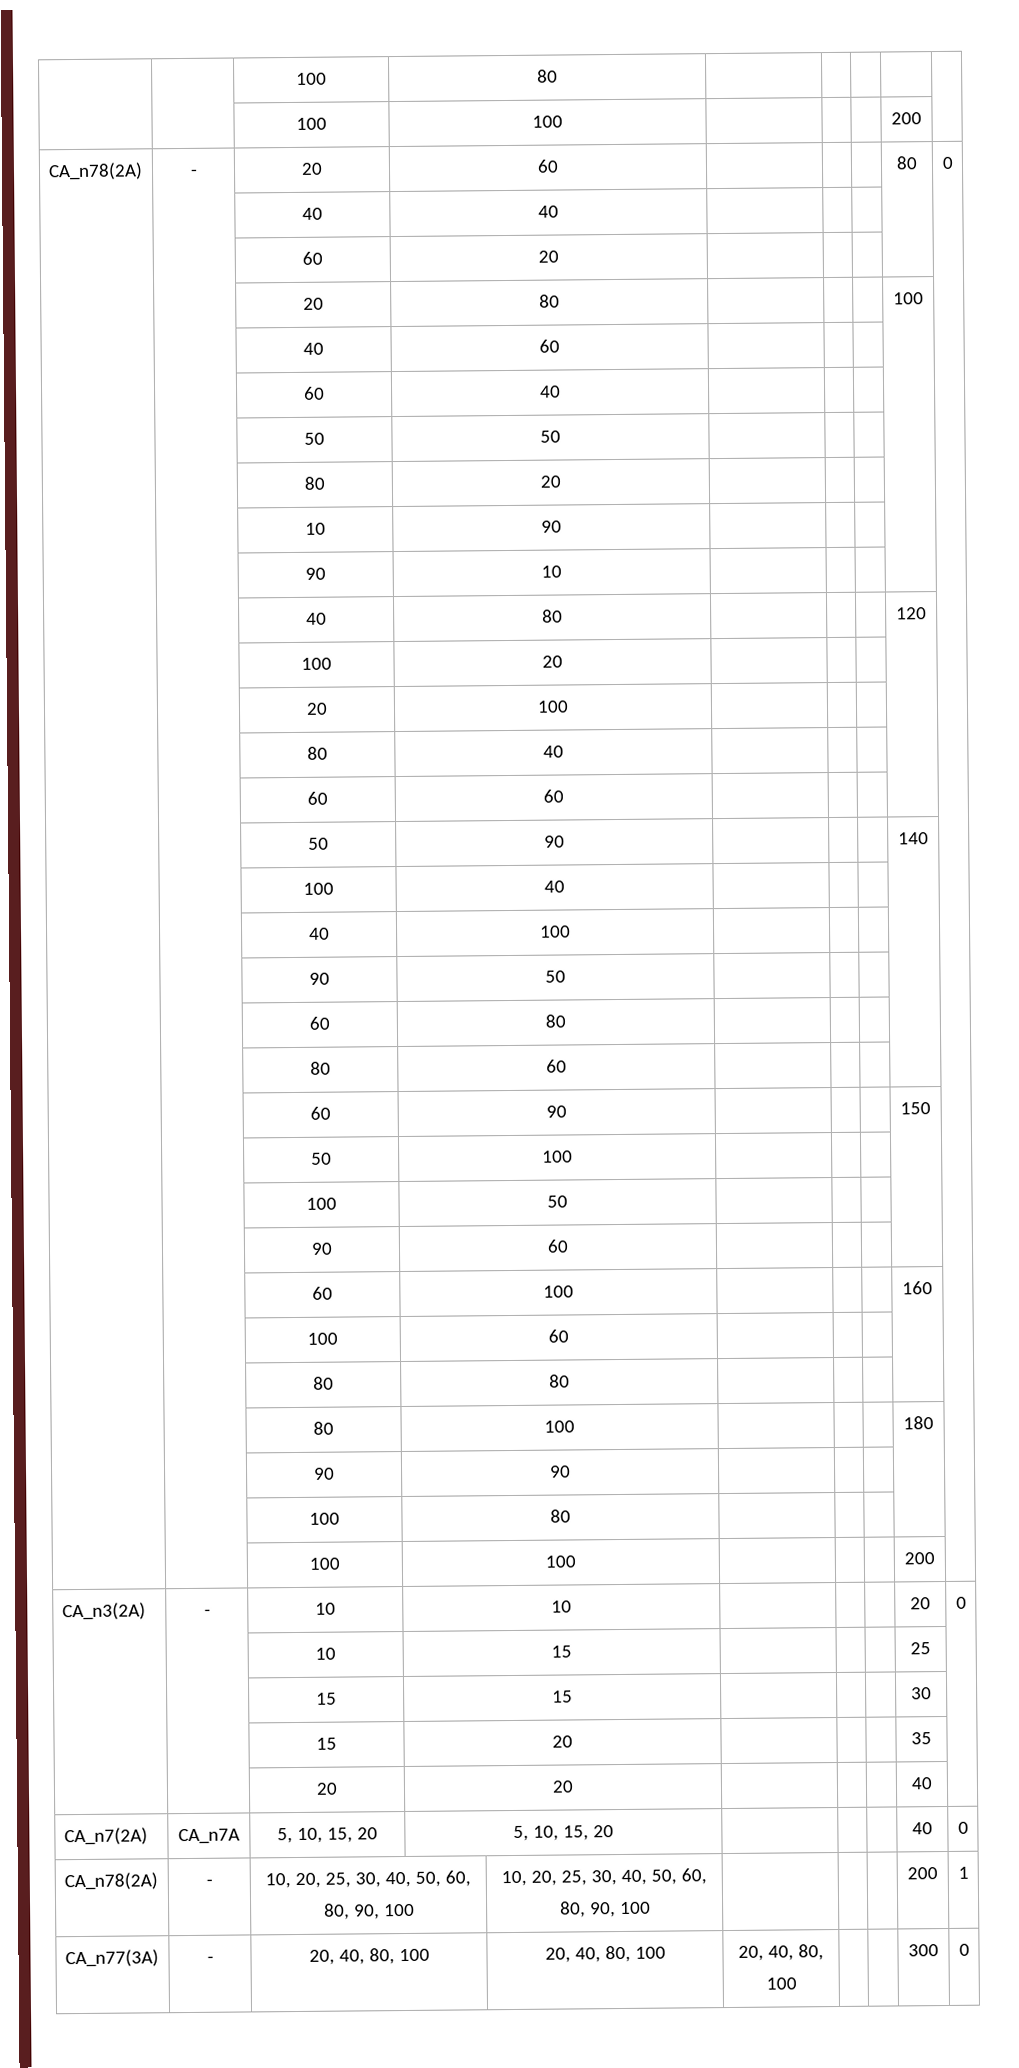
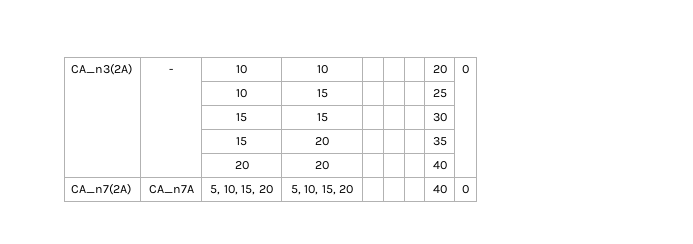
[296,72,327,85] [537,69,558,83] [296,117,327,130] [532,115,563,128] [891,112,922,125] [47,162,143,181] [189,168,198,176] [301,162,323,175] [537,159,559,173] [896,156,918,170] [941,156,954,169] [302,207,323,220] [538,205,559,218] [302,251,323,265] [538,250,559,263] [303,297,324,310] [539,294,560,308] [893,292,924,305] [303,342,324,355] [539,339,560,353] [304,386,325,400] [540,385,561,398] [304,432,325,445] [540,430,561,443] [304,476,325,490] [540,475,561,488] [305,522,326,535] [541,520,562,533] [305,567,326,580] [541,565,562,578] [306,612,327,625] [542,609,563,623] [896,607,927,620] [301,657,332,670] [542,655,563,668] [306,702,328,715] [537,700,569,713] [307,746,328,760] [543,745,564,758] [307,791,328,805] [543,789,564,803] [308,837,329,850] [544,835,565,848] [898,832,929,845] [303,882,334,895] [544,880,565,893] [309,927,330,940] [539,925,571,938] [309,972,330,985] [545,970,566,983] [309,1016,330,1030] [545,1014,566,1028] [310,1061,331,1075] [546,1059,567,1073] [310,1106,331,1120] [546,1105,567,1118] [900,1102,931,1115] [311,1152,332,1165] [542,1150,573,1163] [306,1197,337,1210] [547,1195,568,1208] [311,1242,333,1255] [547,1239,569,1253] [312,1286,333,1300] [543,1285,574,1298] [902,1281,933,1295] [307,1332,338,1345] [548,1329,569,1343] [313,1376,334,1390] [549,1374,570,1388] [313,1421,334,1435] [544,1420,575,1433] [903,1416,934,1430] [314,1467,335,1480] [549,1465,571,1478] [309,1512,340,1525] [550,1509,571,1523] [309,1557,340,1570] [545,1555,576,1568] [904,1552,935,1565] | | 100 | 80 | | | | | // | | 100 | 100 | | | | 200 | // CA_n78(2A) | - | 20 | 60 | | | | 80 | 0 // | | 40 | 40 | | | | | // | | 60 | 20 | | | | | // | | 20 | 80 | | | | 100 | // | | 40 | 60 | | | | | // | | 60 | 40 | | | | | // | | 50 | 50 | | | | | // | | 80 | 20 | | | | | // | | 10 | 90 | | | | | // | | 90 | 10 | | | | | // | | 40 | 80 | | | | 120 | // | | 100 | 20 | | | | | // | | 20 | 100 | | | | | // | | 80 | 40 | | | | | // | | 60 | 60 | | | | | // | | 50 | 90 | | | | 140 | // | | 100 | 40 | | | | | // | | 40 | 100 | | | | | // | | 90 | 50 | | | | | // | | 60 | 80 | | | | | // | | 80 | 60 | | | | | // | | 60 | 90 | | | | 150 | // | | 50 | 100 | | | | | // | | 100 | 50 | | | | | // | | 90 | 60 | | | | | // | | 60 | 100 | | | | 160 | // | | 100 | 60 | | | | | // | | 80 | 80 | | | | | // | | 80 | 100 | | | | 180 | // | | 90 | 90 | | | | | // | | 100 | 80 | | | | | // | | 100 | 100 | | | | 200 | // -> (71, 69) none
[63,1872,158,1891] [205,1878,213,1886] [265,1870,471,1889] [323,1903,415,1920] [501,1868,707,1887] [559,1901,651,1918] [907,1867,938,1880] [957,1866,969,1879] [64,1949,159,1968] [206,1955,214,1963] [308,1948,430,1965] [544,1945,666,1963] [738,1944,824,1961] [765,1977,797,1990] [908,1944,939,1957] [958,1943,970,1956] // CA_n78(2A) | - | 10, 20, 25, 30, 40, 50, 60, 80, 90, 100 | 10, 20, 25, 30, 40, 50, 60, 80, 90, 100 | | | | 200 | 1 // CA_n77(3A) | - | 20, 40, 80, 100 | 20, 40, 80, 100 | 20, 40, 80, 100 | | | 300 | 0 -> (469, 189) none

